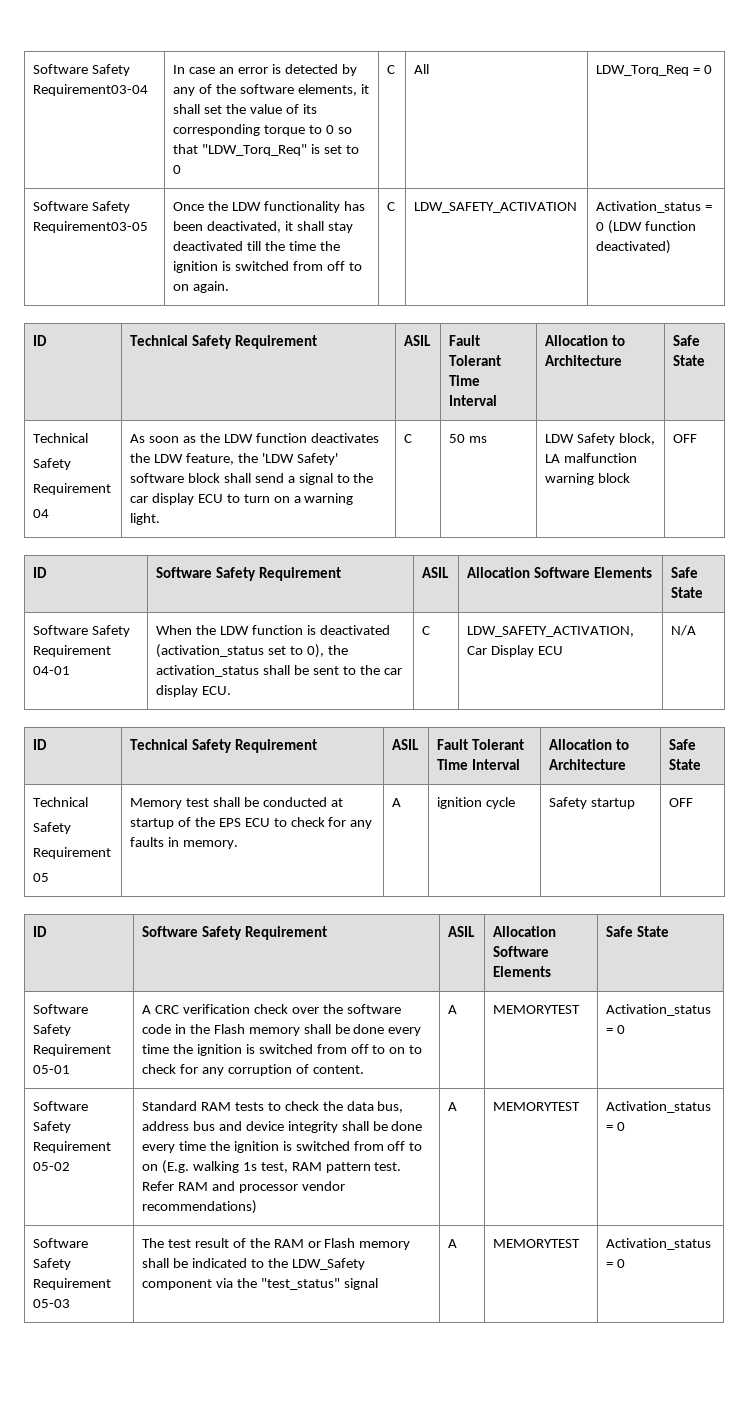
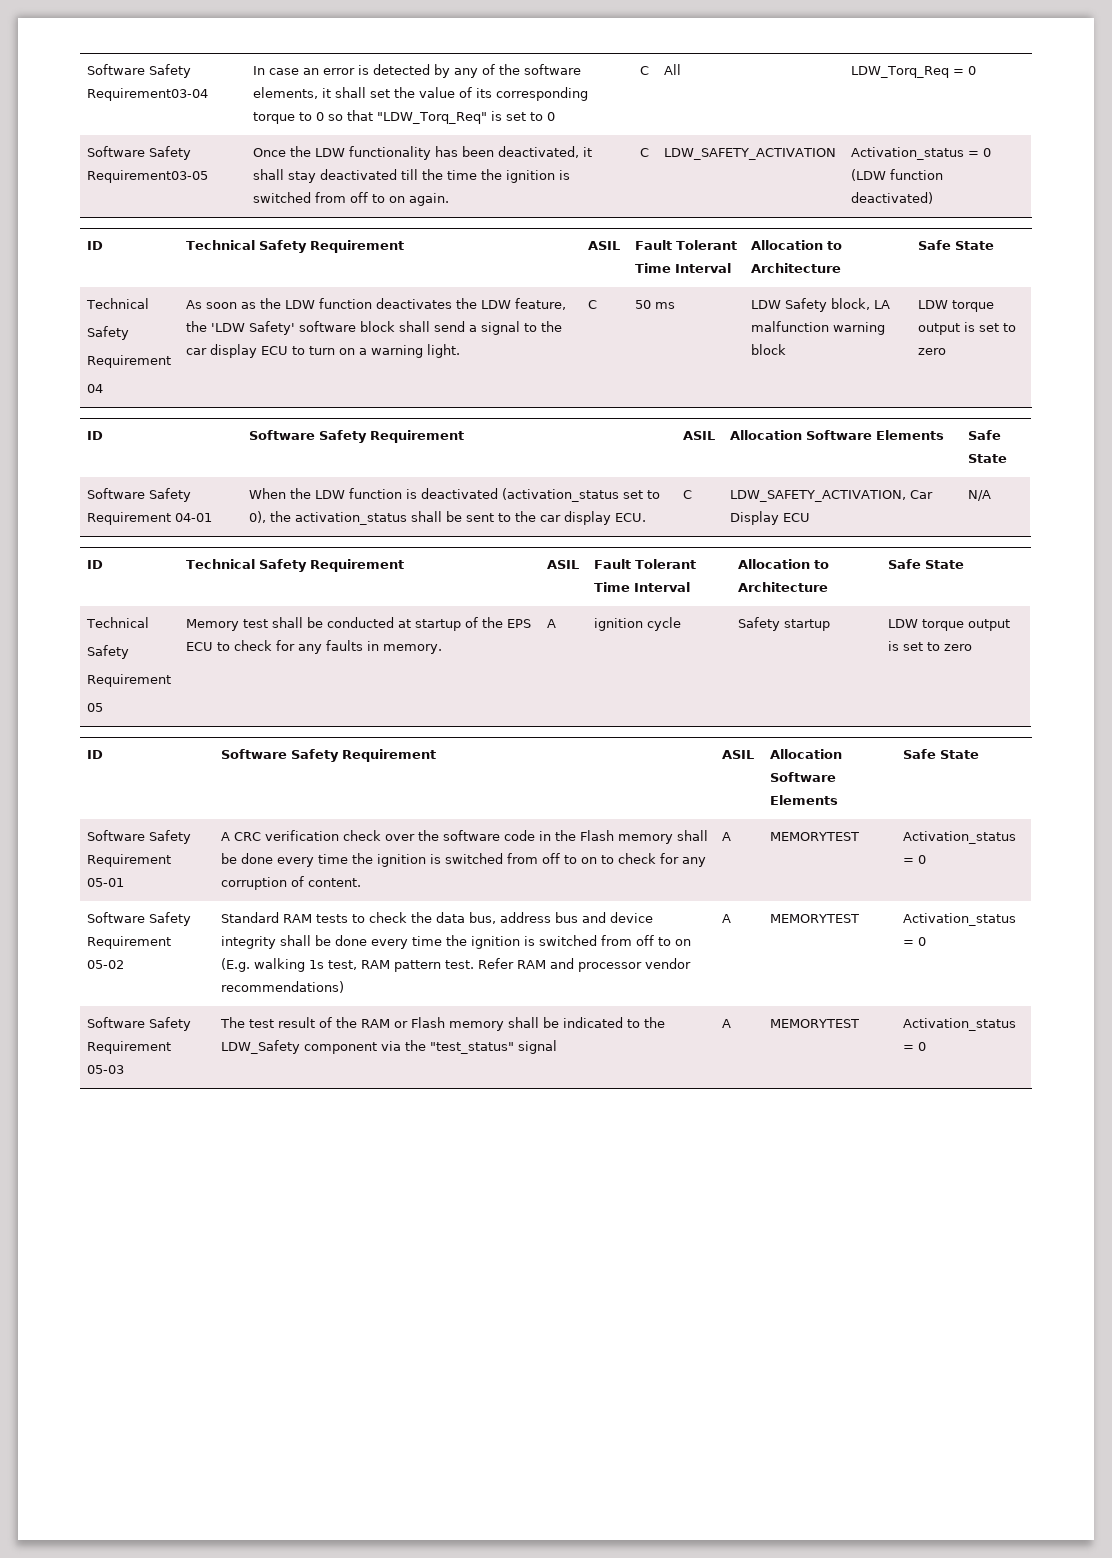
[673,434,698,443] OFF -> [918,300,995,312] [918,322,1017,335] [918,348,947,355] LDW torque output is set to zero
[669,798,694,807] OFF -> [888,619,1011,631] [888,641,973,651] LDW torque output is set to zero

